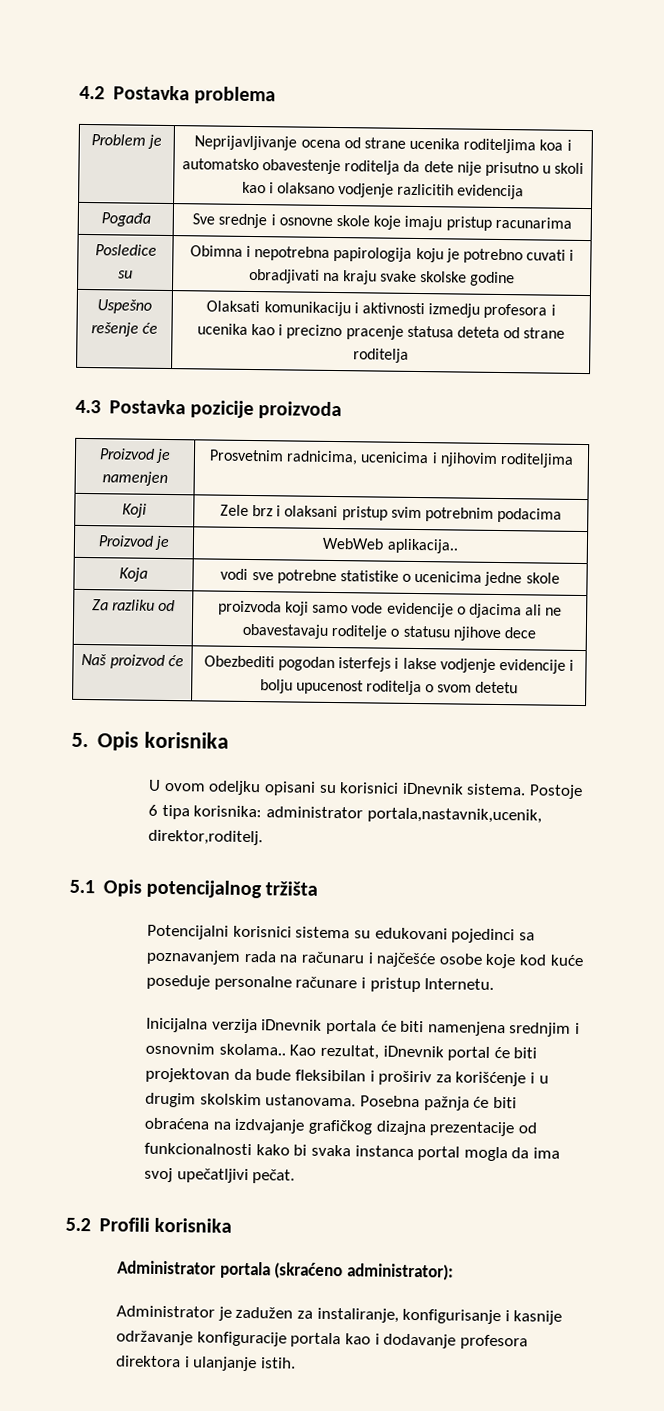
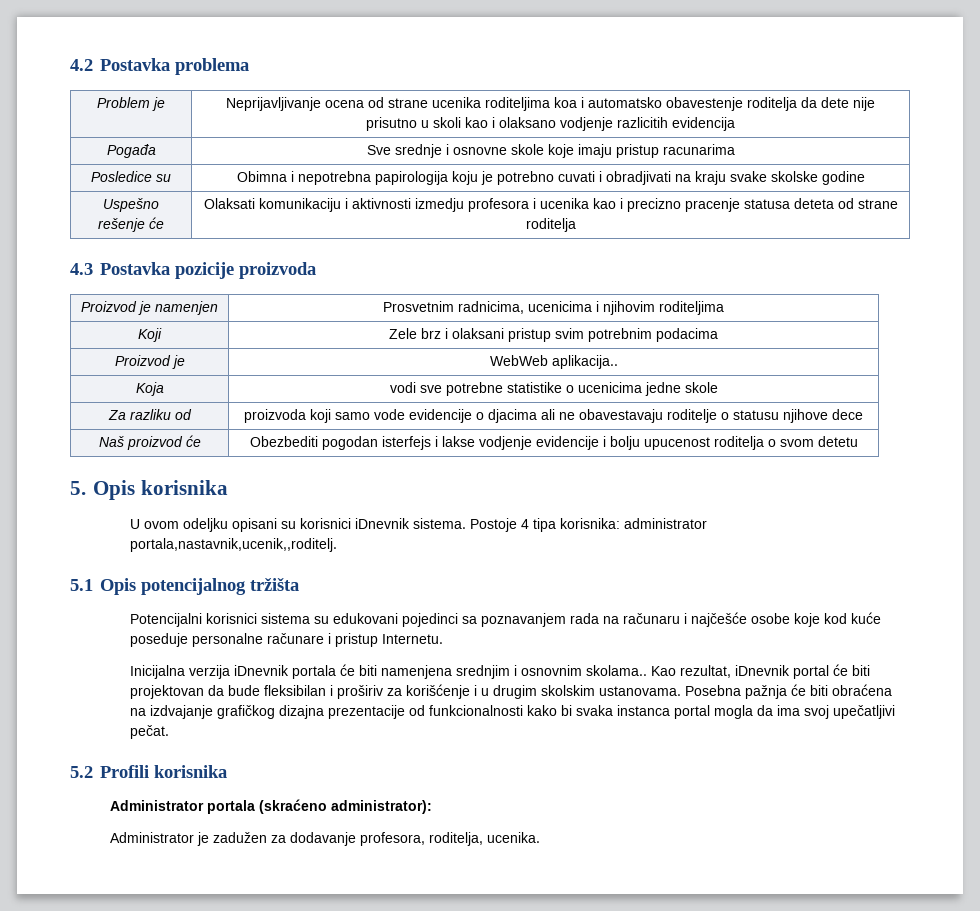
[148,804,159,816] 6 -> [520,519,529,529] 4
[366,807,542,824] [148,829,264,846] portala,nastavnik,ucenik, direktor,roditelj. -> [129,538,337,552] portala,nastavnik,ucenik,,roditelj.
[316,1307,563,1325] [116,1330,528,1350] [116,1355,296,1372] instaliranje, konfigurisanje i kasnije održavanje konfiguracije portala kao i dodavanje profesora direktora i ulanjanje istih. -> [289,832,540,846] dodavanje profesora, roditelja, ucenika.

